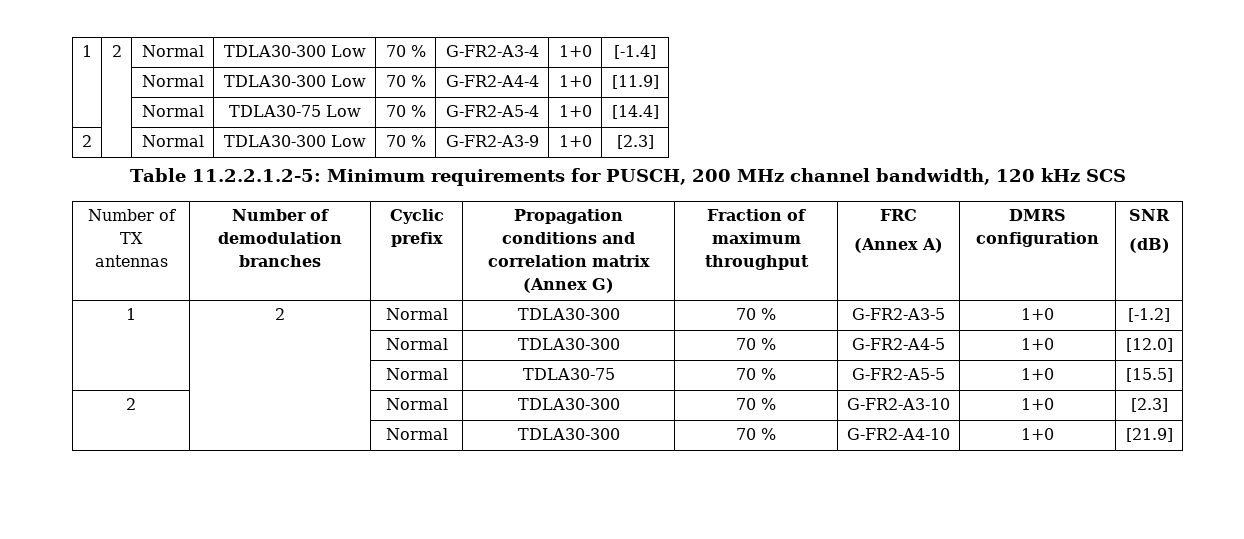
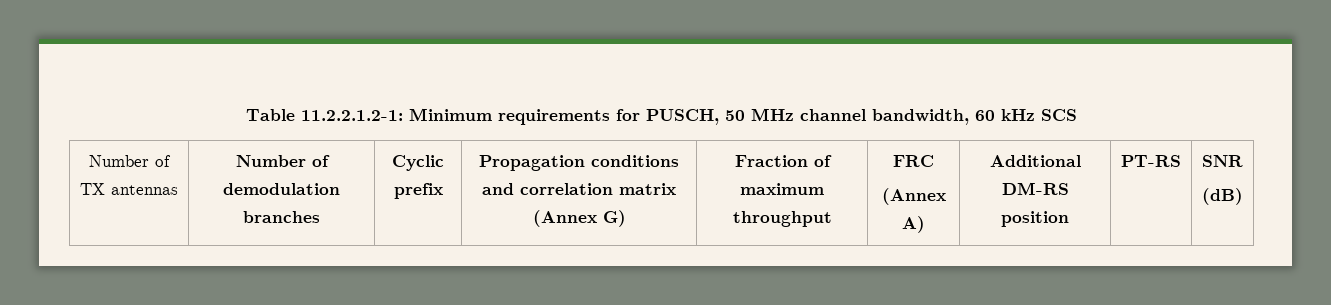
[82,45,92,57] [111,45,122,57] [141,45,204,57] [223,45,366,57] [385,45,426,57] [445,45,539,57] [558,45,592,57] [614,45,656,59] [141,75,204,87] [223,75,366,87] [385,75,426,87] [445,75,539,87] [558,75,592,87] [611,75,659,89] [141,105,204,117] [228,105,361,117] [385,105,426,117] [445,105,539,117] [558,105,592,117] [611,105,659,119] [82,135,92,147] [141,135,204,147] [223,135,366,147] [385,135,426,147] [445,135,539,147] [558,135,592,147] [616,135,654,149] [129,168,321,182] 1 | 2 | Normal | TDLA30-300 Low | 70 % | G-FR2-A3-4 | 1+0 | [-1.4] // | | Normal | TDLA30-300 Low | 70 % | G-FR2-A4-4 | 1+0 | [11.9] // | | Normal | TDLA30-75 Low | 70 % | G-FR2-A5-4 | 1+0 | [14.4] // 2 | | Normal | TDLA30-300 Low | 70 % | G-FR2-A3-9 | 1+0 | [2.3] // Table 11.2.2.1.2-5: -> [246,109,403,121] Table 11.2.2.1.2-1:
[691,169,731,182] 200 -> [725,110,745,121] 50
[995,169,1035,182] 120 -> [975,110,995,121] 60
[1009,209,1066,221] [976,232,1099,247] [1129,209,1170,221] [1128,238,1170,253] [126,308,136,320] [275,308,285,320] [385,308,448,320] [517,308,620,320] [736,308,776,320] [852,308,945,320] [1021,308,1054,320] [1128,308,1170,322] [385,338,448,350] [517,338,620,350] [736,338,776,350] [852,338,945,350] [1021,338,1054,350] [1125,338,1173,352] [385,368,448,380] [522,368,615,380] [736,368,776,380] [852,368,945,380] [1021,368,1054,380] [1125,368,1173,382] [126,398,136,410] [385,398,448,410] [517,398,620,410] [736,398,776,410] [847,398,950,410] [1021,398,1054,410] [1130,398,1168,412] [385,428,448,440] [517,428,620,440] [736,428,776,440] [847,428,950,440] [1021,428,1054,440] [1125,428,1173,442] DMRS configuration | SNR // (dB) // 1 | 2 | Normal | TDLA30-300 | 70 % | G-FR2-A3-5 | 1+0 | [-1.2] // | | Normal | TDLA30-300 | 70 % | G-FR2-A4-5 | 1+0 | [12.0] // | | Normal | TDLA30-75 | 70 % | G-FR2-A5-5 | 1+0 | [15.5] // 2 | | Normal | TDLA30-300 | 70 % | G-FR2-A3-10 | 1+0 | [2.3] // | | Normal | TDLA30-300 | 70 % | G-FR2-A4-10 | 1+0 | [21.9] -> [989,155,1081,167] [1001,182,1069,195] [1001,211,1069,227] [1121,155,1181,167] [1202,155,1243,167] [1202,188,1243,205] Additional DM-RS position | PT-RS | SNR // (dB)

